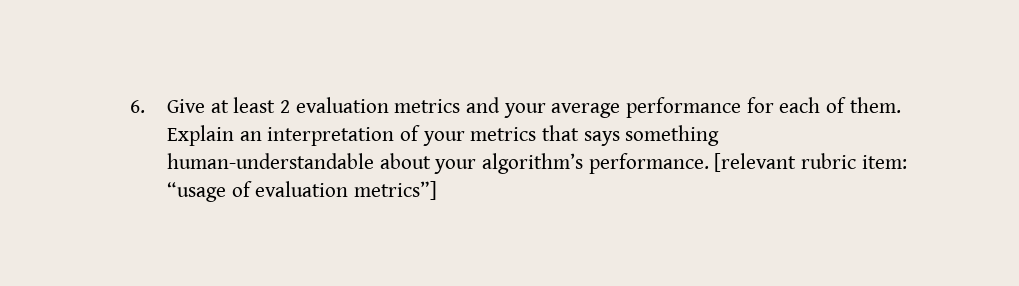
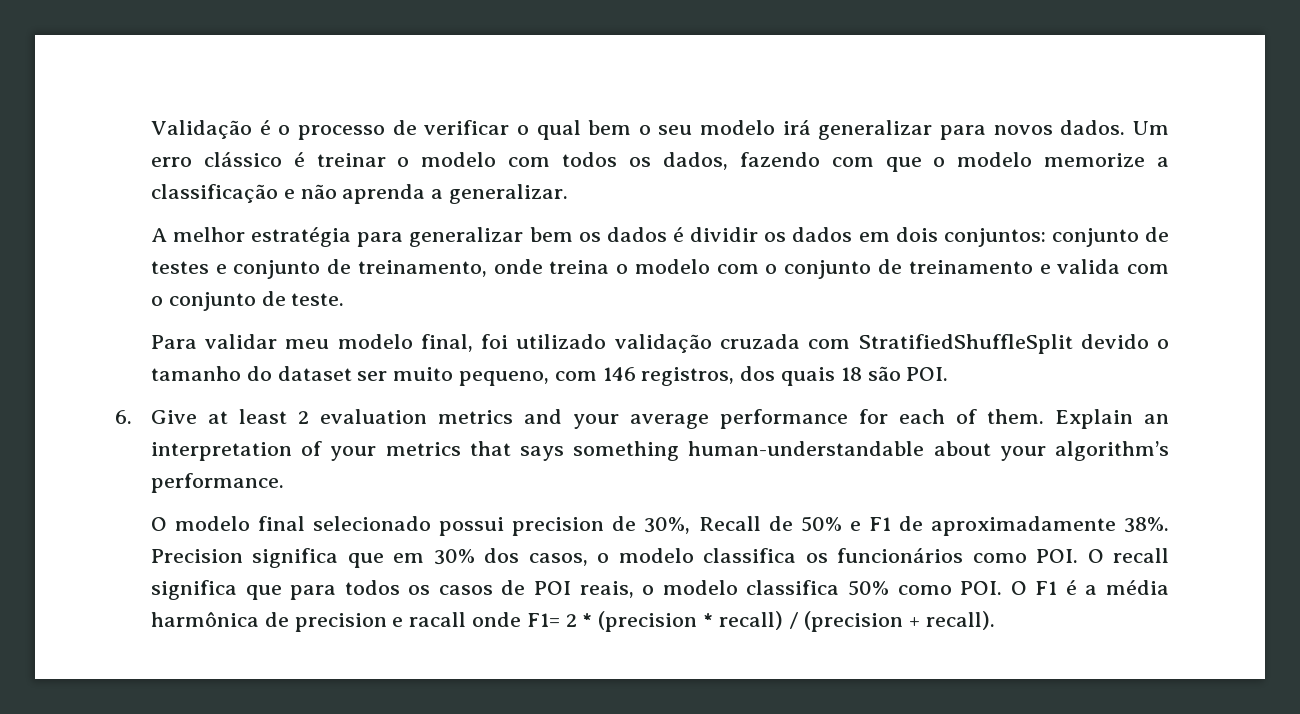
(129, 106) none -> [150,120,1169,140] [150,152,1169,172] [150,184,569,204] [150,227,1169,247] [150,259,1169,279] [150,291,345,311] [150,334,1170,354] [150,366,949,386] Validação é o processo de verificar o qual bem o seu modelo irá generalizar para novos dados. Um erro clássico é treinar o modelo com todos os dados, fazendo com que o modelo memorize a classificação e não aprenda a generalizar. // A melhor estratégia para generalizar bem os dados é dividir os dados em dois conjuntos: conjunto de testes e conjunto de treinamento, onde treina o modelo com o conjunto de treinamento e valida com o conjunto de teste. // Para validar meu modelo final, foi utilizado validação cruzada com StratifiedShuffleSplit devido o tamanho do dataset ser muito pequeno, com 146 registros, dos quais 18 são POI. //
[714,153,907,172] [166,181,437,202] [relevant rubric item: “usage of evaluation metrics”] -> [150,516,1170,536] [150,548,1170,568] [150,580,1169,600] [150,611,996,632] // O modelo final selecionado possui precision de 30%, Recall de 50% e F1 de aproximadamente 38%. Precision significa que em 30% dos casos, o modelo classifica os funcionários como POI. O recall significa que para todos os casos de POI reais, o modelo classifica 50% como POI. O F1 é a média harmônica de precision e racall onde F1= 2 * (precision * recall) / (precision + recall).

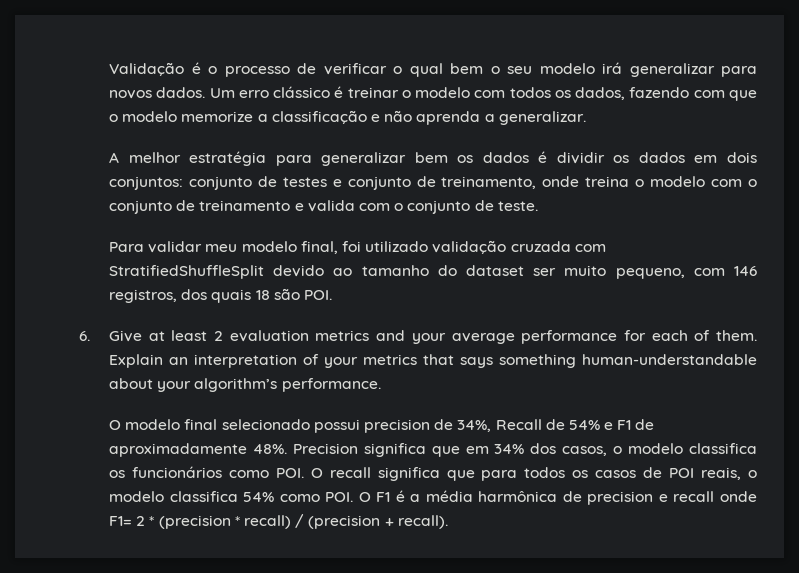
[1157,339,1170,349] o -> [333,268,353,276] ao
[644,517,691,534] 30%, -> [457,420,492,432] 34%,
[800,516,842,532] 50% -> [568,420,600,430] 54%
[1124,517,1170,533] 38%. -> [252,444,287,454] 48%.
[433,549,475,565] 30% -> [494,444,525,454] 34%
[847,580,889,596] 50% -> [243,492,275,502] 54%
[409,612,467,627] racall -> [673,491,715,502] recall

